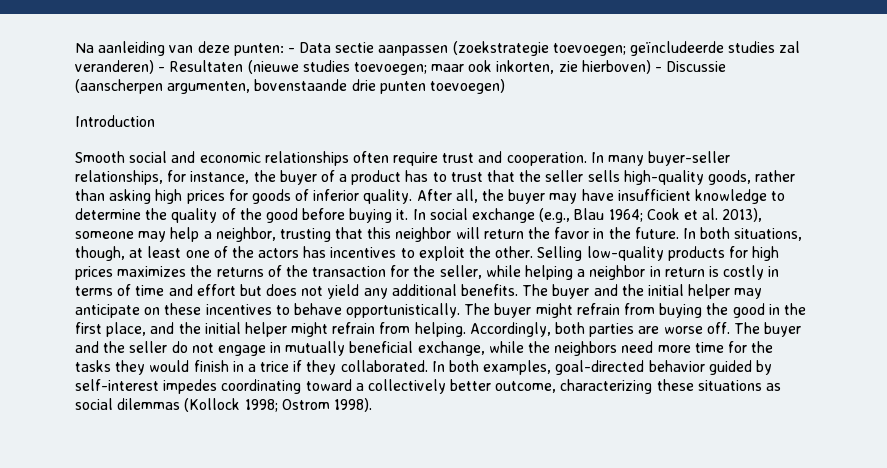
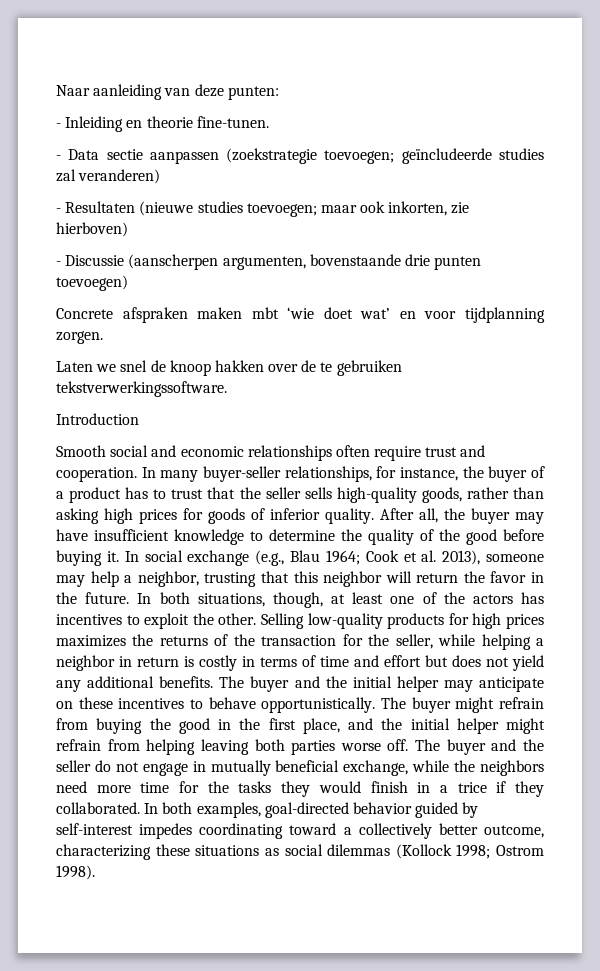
[75,43,94,53] Na -> [56,85,90,96] Naar
(284, 49) none -> [56,116,269,132] // - Inleiding en theorie fine-tunen. //
(154, 67) none -> (161, 176) //
(651, 67) none -> (128, 229) //
(505, 86) none -> [56,307,545,323] [56,331,103,344] [56,360,402,376] [56,381,227,397] // Concrete afspraken maken mbt ‘wie doet wat’ en voor tijdplanning zorgen. // Laten we snel de knoop hakken over de te gebruiken tekstverwerkingssoftware.
[414,322,551,337] helping. Accordingly, -> [146,739,249,755] helping leaving
[638,326,660,334] are -> (336, 747) none

